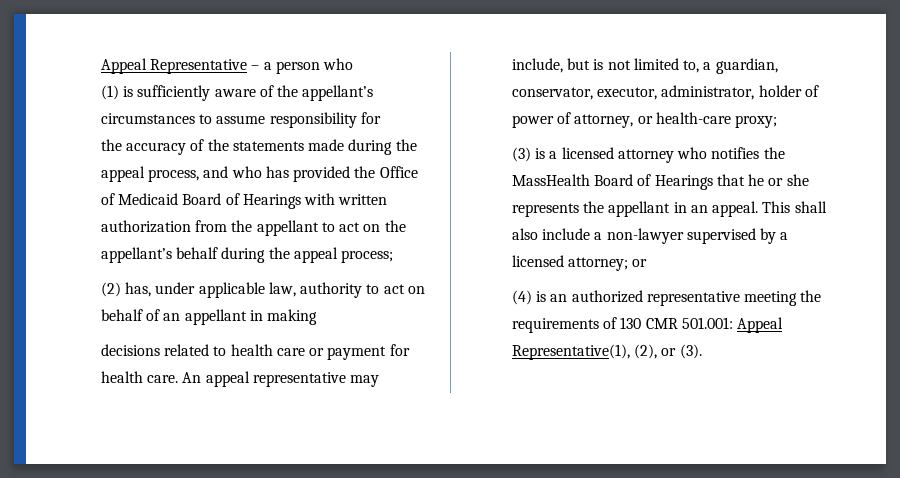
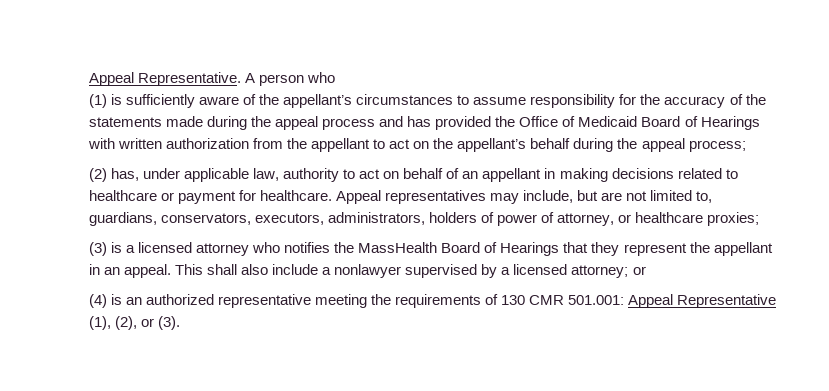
[100,58,272,74] Appeal Representative – a -> [88,72,255,86] Appeal Representative. A
(381, 118) // -> (637, 99) none
[147,166,262,182] process, and who -> [322,116,404,130] process and
(318, 317) // -> (608, 175) none
[230,344,305,356] health care -> [88,190,157,201] healthcare
[100,371,346,387] health care. An appeal representative -> [260,190,487,204] healthcare. Appeal representatives
[593,59,604,70] is -> [601,192,623,201] are
[703,58,778,74] [511,85,802,100] a guardian, conservator, executor, administrator, holder -> [88,212,478,226] guardians, conservators, executors, administrators, holders
[655,112,778,128] health-care proxy; -> [635,212,760,226] healthcare proxies;
[748,174,809,186] [511,203,579,217] he or she represents -> [591,242,687,256] they represent
[606,228,684,244] non-lawyer -> [334,264,402,278] nonlawyer
[511,344,630,360] Representative(1), -> [677,294,777,308] [88,316,111,330] Representative (1),

